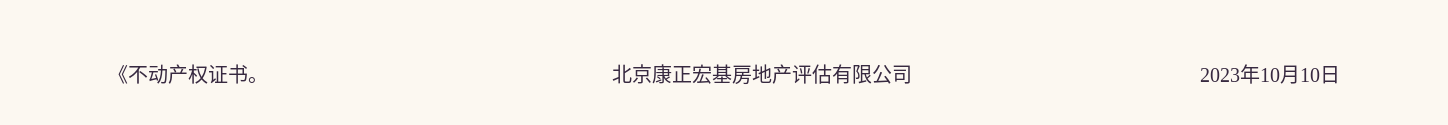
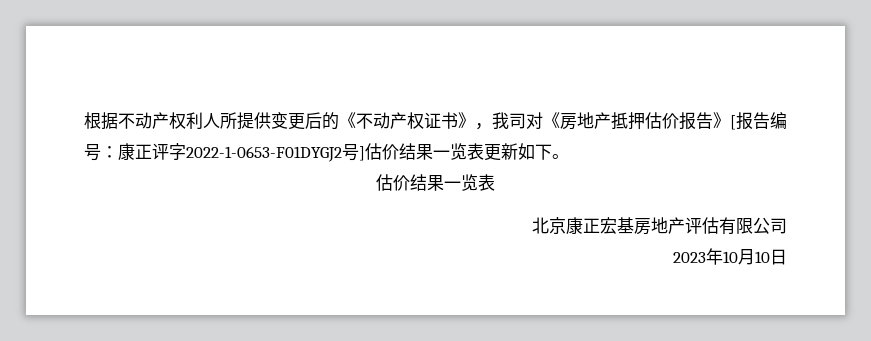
[108,64,268,84] 《不动产权证书。 -> [84,112,787,130] [84,143,569,162] [376,174,495,191] 根据不动产权利人所提供变更后的《不动产权证书》，我司对《房地产抵押估价报告》[报告编号：康正评字2022-1-0653-F01DYGJ2号]估价结果一览表更新如下。 // 估价结果一览表

